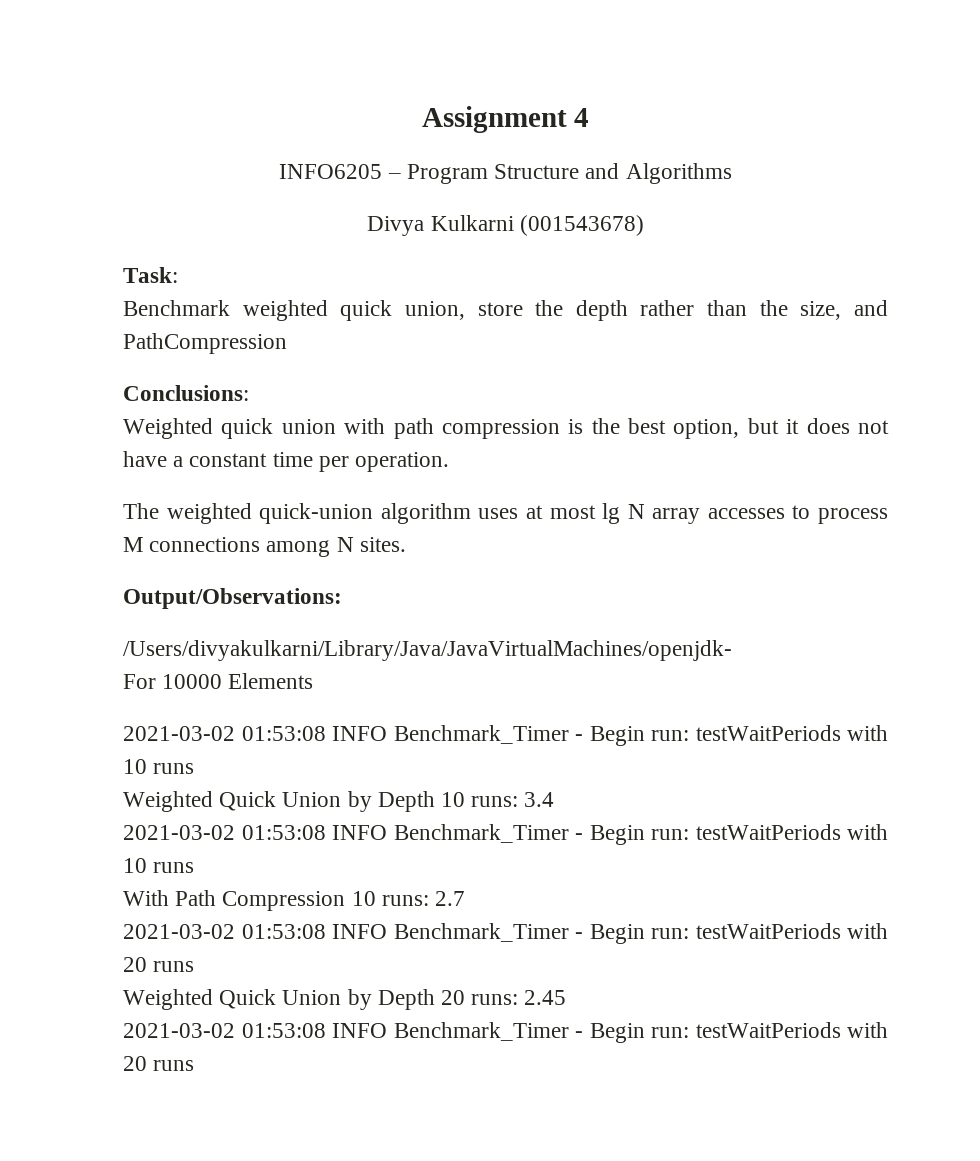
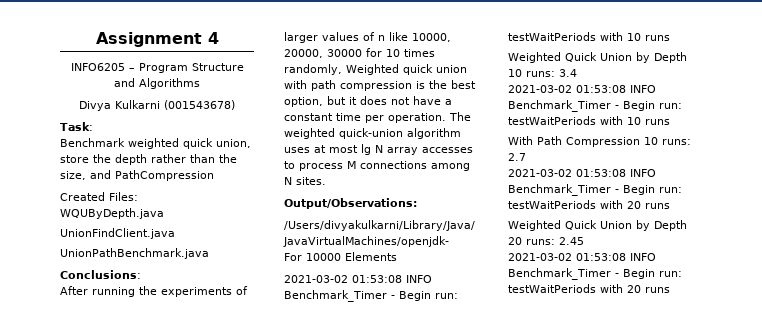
[123,385,249,401] Conclusions: // -> [60,192,138,201] [60,208,164,219] [60,228,175,239] [60,248,209,259] [60,270,141,279] [60,286,248,297] [284,32,451,43] [284,48,435,58] [284,64,342,75] Created Files: // WQUByDepth.java // UnionFindClient.java // UnionPathBenchmark.java // Conclusions: // After running the experiments of larger values of n like 10000, 20000, 30000 for 10 times randomly,
(450, 462) // -> (446, 118) none

